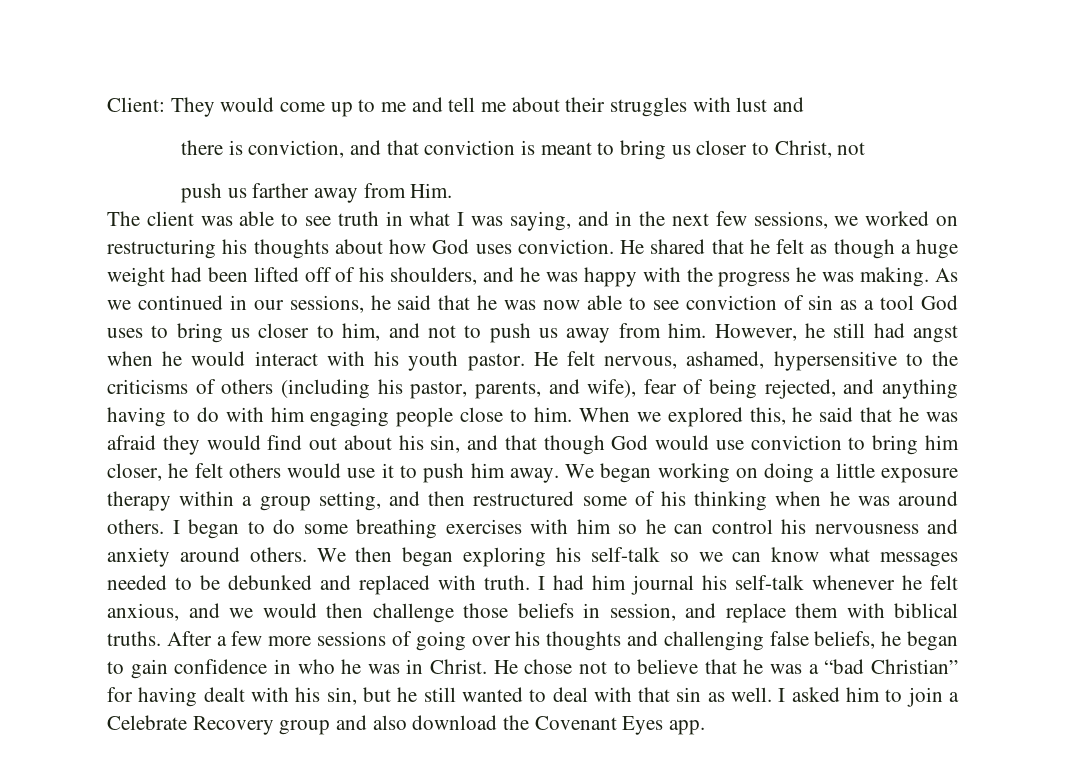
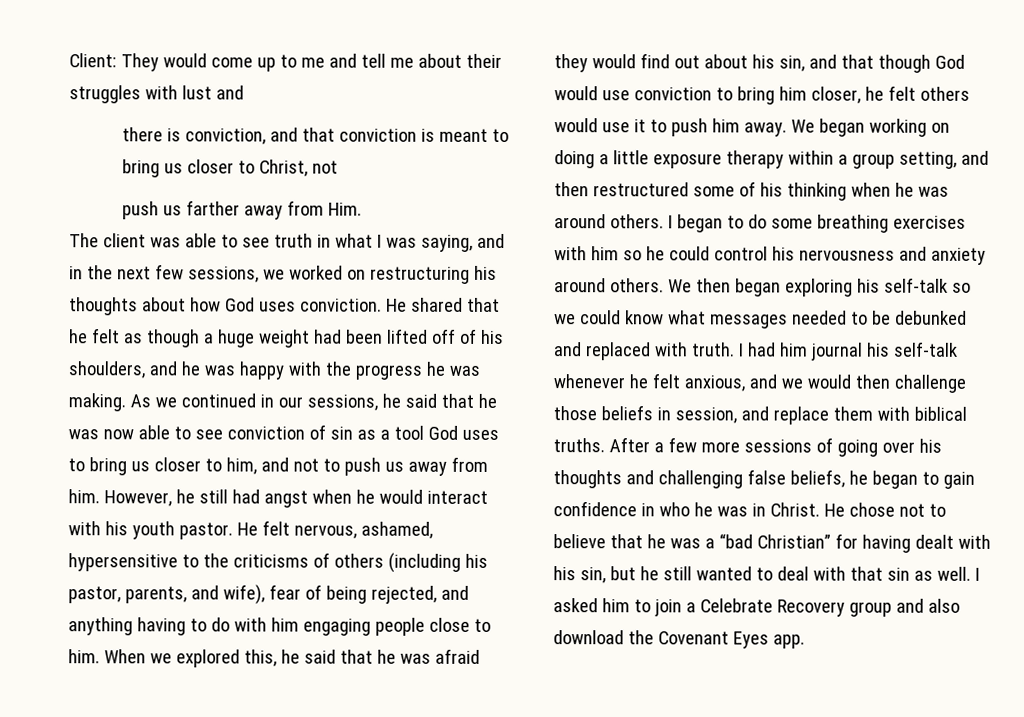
[674,524,703,534] can -> [668,246,710,261] could
[732,552,762,562] can -> [579,310,621,325] could

